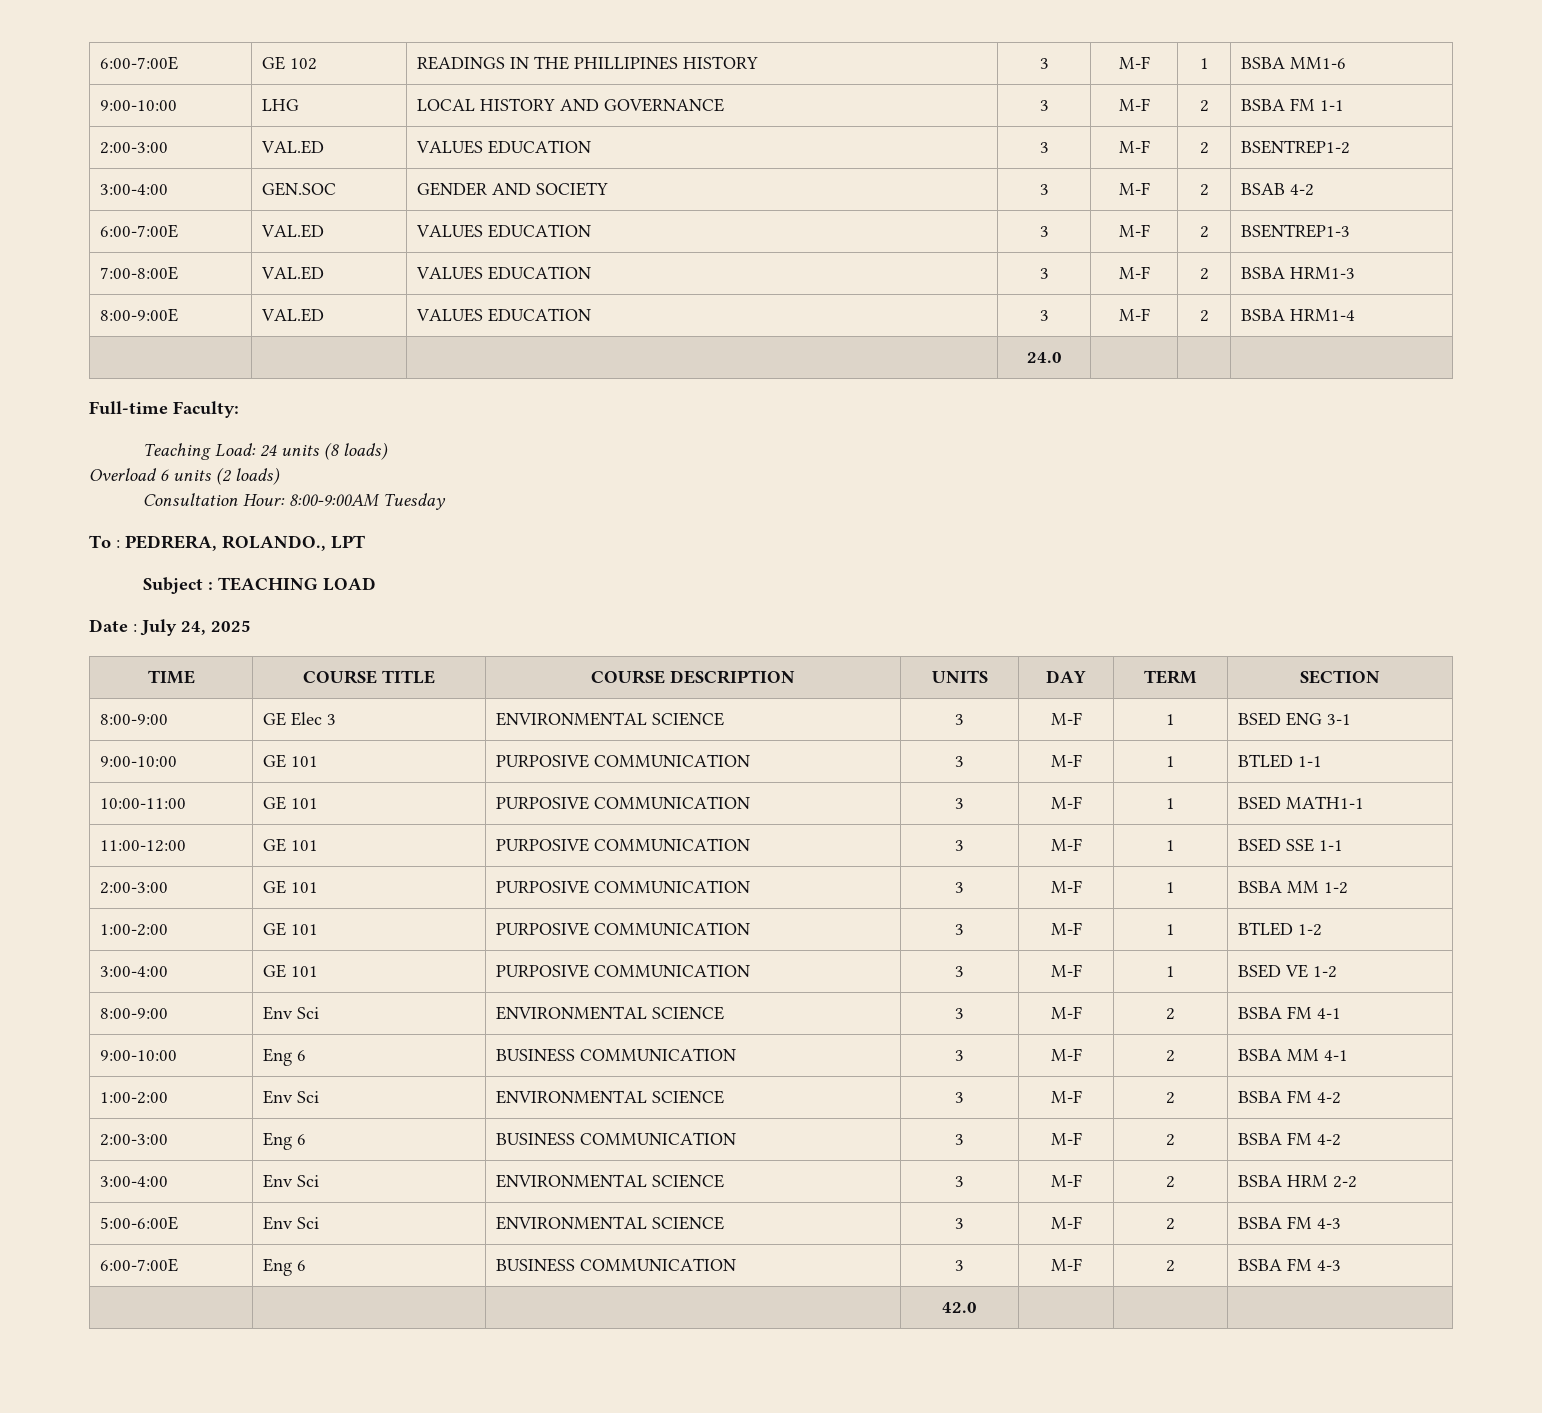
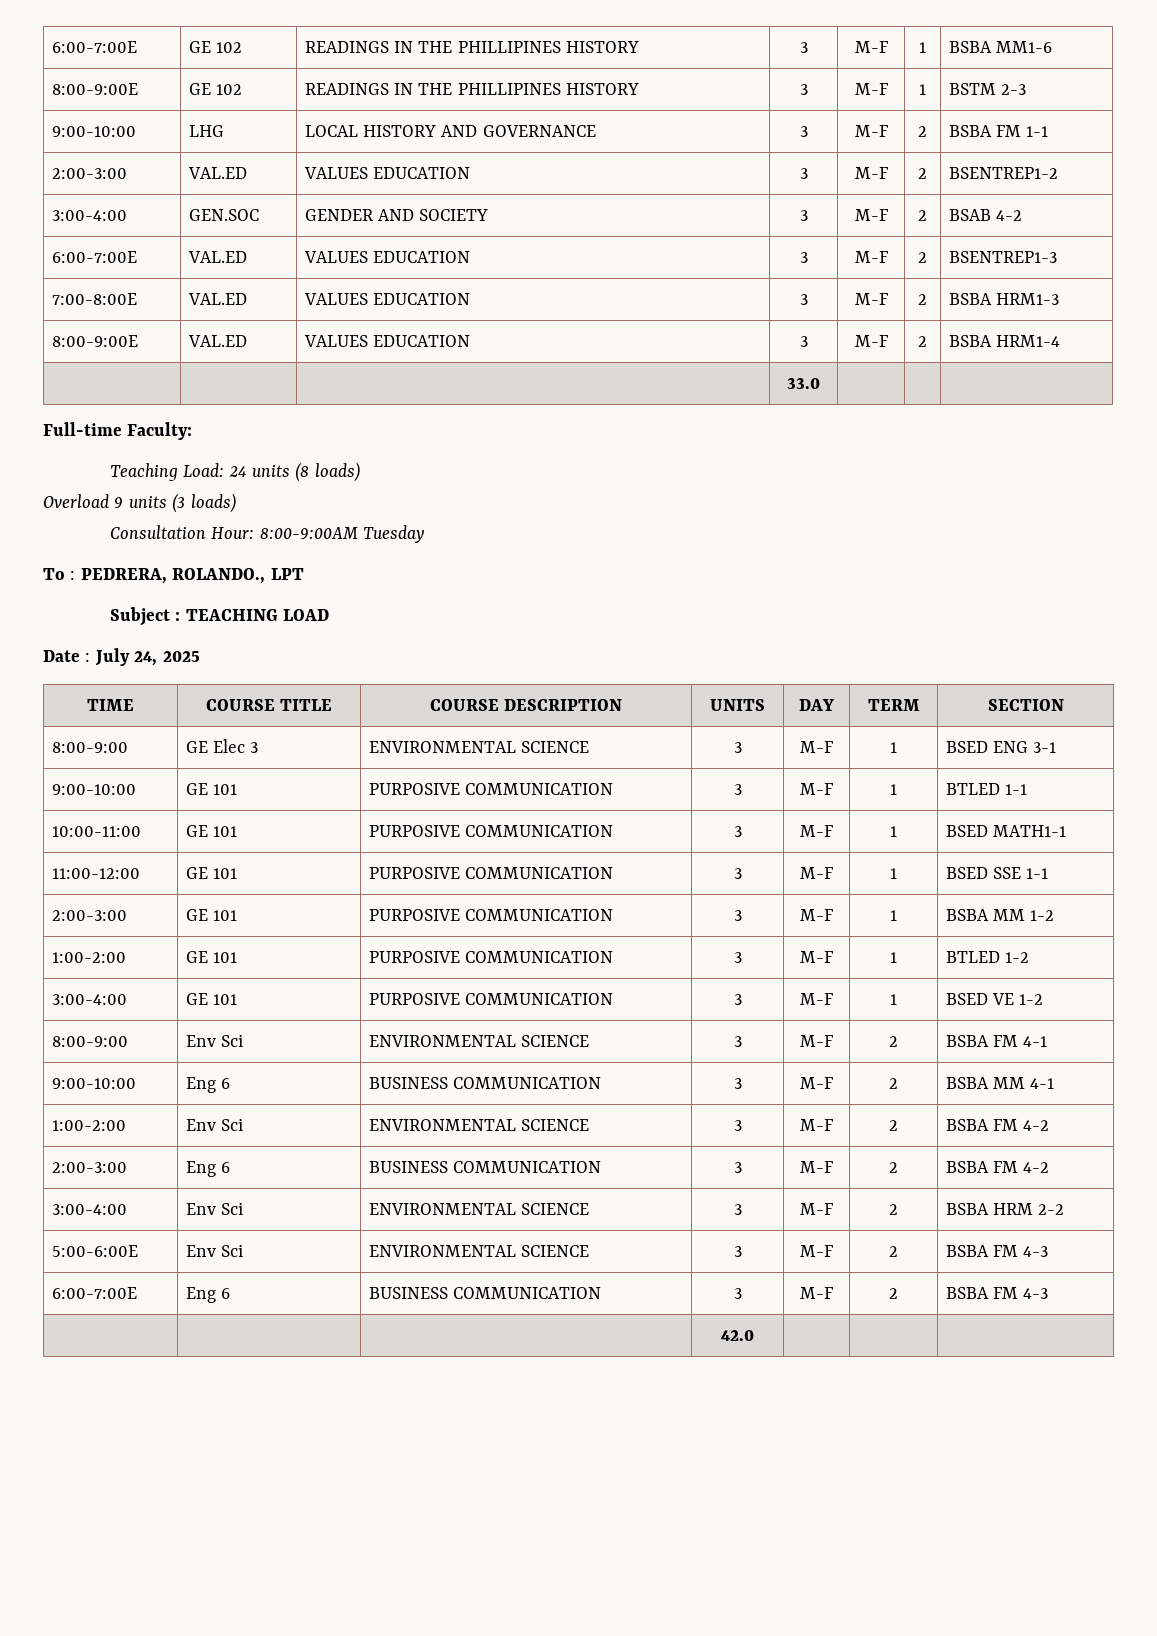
(1347, 63) none -> [51,83,138,95] [188,83,242,95] [304,83,640,95] [799,84,808,95] [854,83,888,95] [919,84,926,95] [948,83,1026,95] // 8:00-9:00E | GE 102 | READINGS IN THE PHILLIPINES HISTORY | 3 | M-F | 1 | BSTM 2-3
[1026,352,1062,363] 24.0 -> [787,378,820,389] 33.0
[160,467,232,485] 6 units (2 -> [114,493,186,513] 9 units (3

